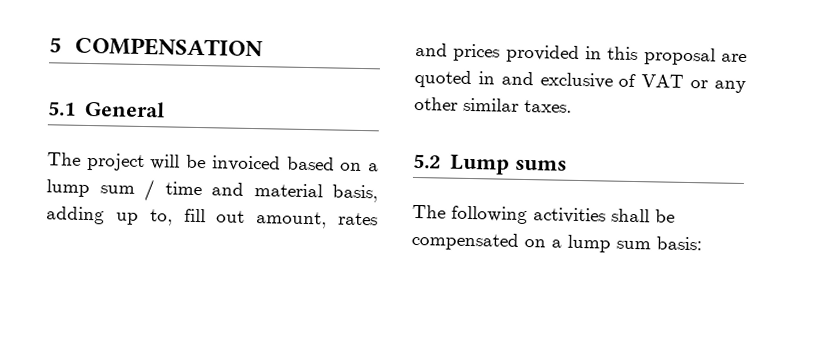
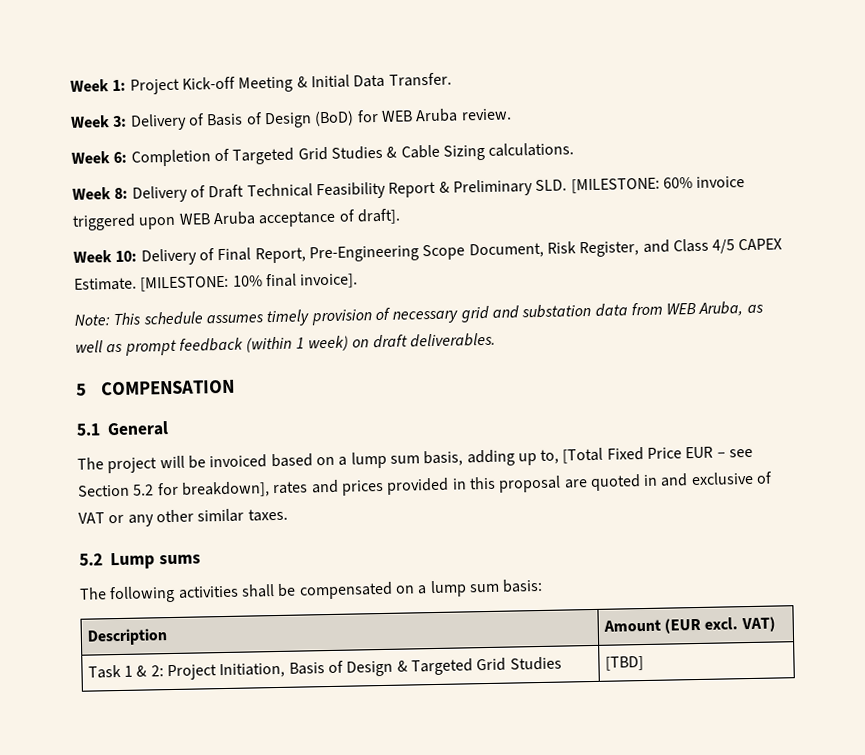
(49, 45) none -> [70,72,452,95] [70,108,512,131] [71,142,575,167] [72,176,746,203] [72,208,401,231] [73,238,783,266] [74,273,359,292] [74,301,764,327] [75,332,496,356] Week 1: Project Kick-off Meeting & Initial Data Transfer. // Week 3: Delivery of Basis of Design (BoD) for WEB Aruba review. // Week 6: Completion of Targeted Grid Studies & Cable Sizing calculations. // Week 8: Delivery of Draft Technical Feasibility Report & Preliminary SLD. [MILESTONE: 60% invoice triggered upon WEB Aruba acceptance of draft]. // Week 10: Delivery of Final Report, Pre-Engineering Scope Document, Risk Register, and Class 4/5 CAPEX Estimate. [MILESTONE: 10% final invoice]. // Note: This schedule assumes timely provision of necessary grid and substation data from WEB Aruba, as well as prompt feedback (within 1 week) on draft deliverables. //
[144,179,378,203] [46,206,328,229] / time and material basis, adding up to, fill out amount, -> [423,446,754,467] [77,481,270,498] basis, adding up to, [Total Fixed Price EUR – see Section 5.2 for breakdown],
(702, 243) none -> [86,628,168,646] [602,616,776,634] [87,656,562,681] [604,656,644,671] // Description | Amount (EUR excl. VAT) // Task 1 & 2: Project Initiation, Basis of Design & Targeted Grid Studies | [TBD]

